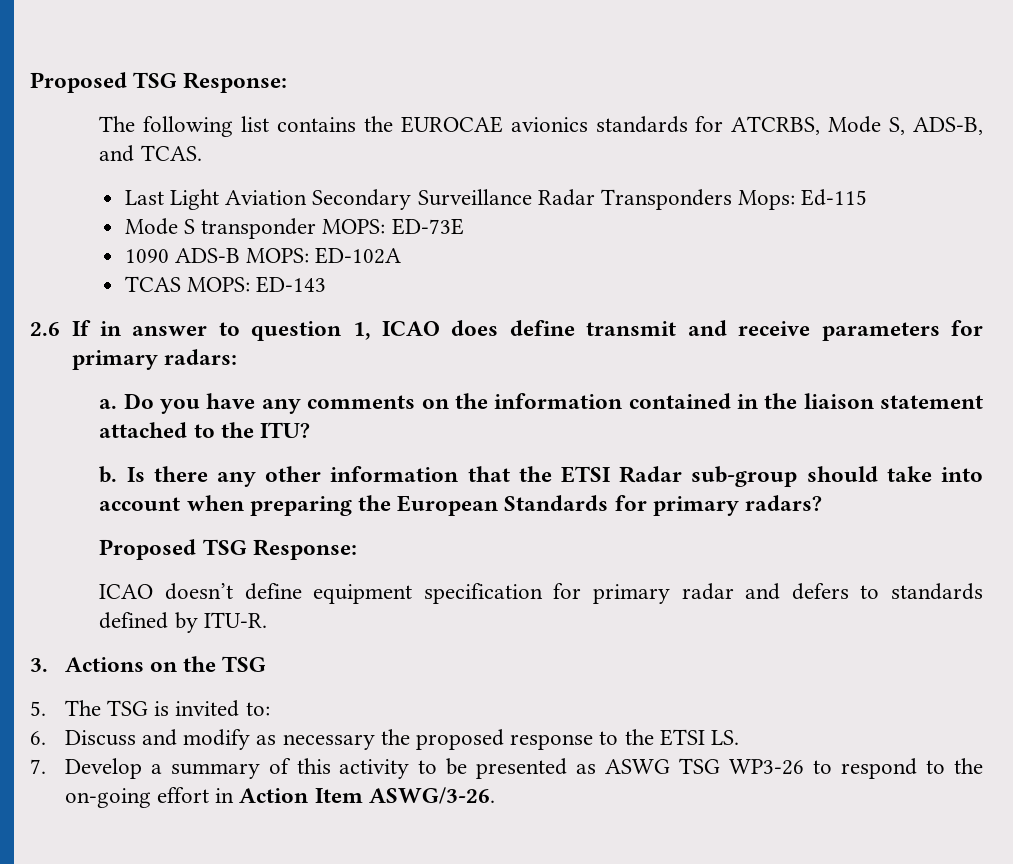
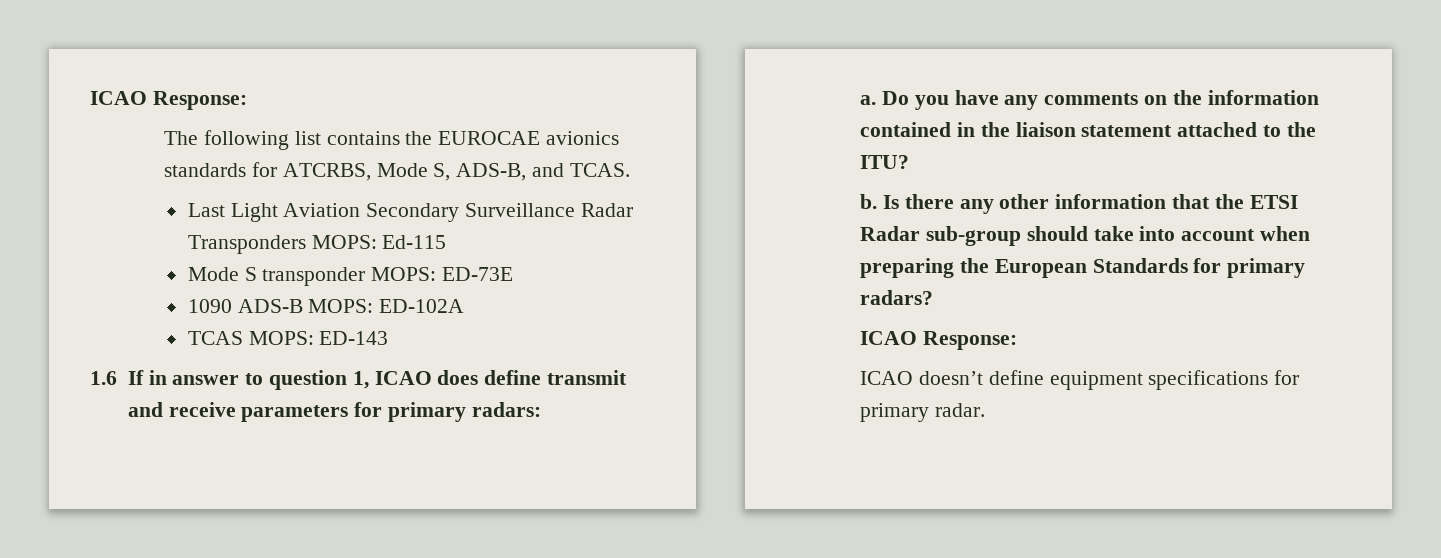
[30,72,178,93] Proposed TSG -> [90,91,147,105] ICAO
[738,190,796,210] Mops: -> [311,235,377,249] MOPS:
[30,322,60,336] 2.6 -> [90,371,117,385] 1.6
[99,539,247,560] Proposed TSG -> [860,331,918,345] ICAO
[423,583,983,604] [99,612,267,633] [30,656,267,672] [30,700,270,717] [30,729,739,750] [30,758,984,779] [64,787,495,808] specification for primary radar and defers to standards defined by ITU-R. // 3. Actions on the TSG // 5. The TSG is invited to: // 6. Discuss and modify as necessary the proposed response to the ETSI LS. // 7. Develop a summary of this activity to be presented as ASWG TSG WP3-26 to respond to the on-going effort in Action Item ASWG/3-26. -> [1148,370,1300,390] [860,403,985,422] specifications for primary radar.

